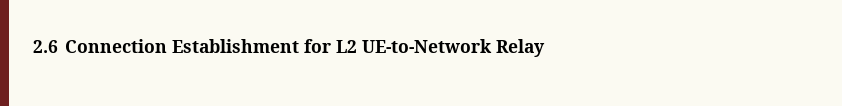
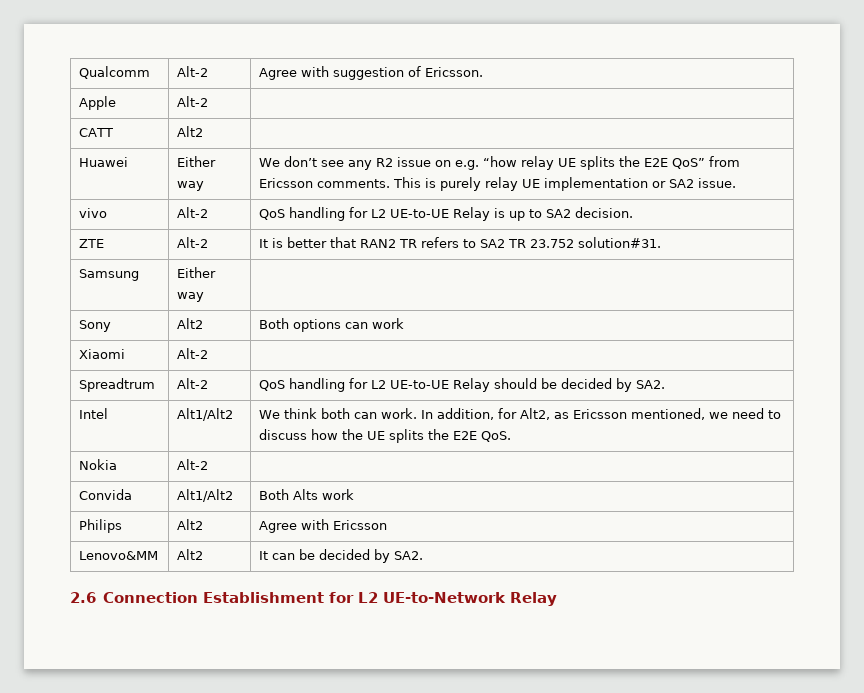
(33, 46) none -> [79,66,151,79] [177,66,209,77] [259,66,484,80] [79,96,117,110] [177,96,209,107] [79,128,114,137] [177,126,204,137] [79,157,129,167] [177,156,217,167] [177,181,205,191] [259,156,741,170] [259,177,737,191] [79,208,108,218] [177,207,209,218] [259,207,634,221] [79,239,105,248] [177,237,209,248] [259,237,662,248] [79,269,140,281] [177,267,217,278] [177,292,205,302] [79,320,112,332] [177,318,204,329] [259,318,405,332] [79,349,126,359] [177,348,209,359] [79,378,156,392] [177,378,209,389] [259,378,666,392] [79,408,109,419] [177,408,234,421] [259,408,782,420] [259,429,512,443] [79,459,118,470] [177,459,209,470] [79,489,133,500] [177,489,234,502] [259,489,355,500] [79,519,123,533] [177,519,204,530] [259,519,388,533] [79,551,159,560] [177,549,204,560] [259,549,424,563] Qualcomm | Alt-2 | Agree with suggestion of Ericsson. // Apple | Alt-2 | // CATT | Alt2 | // Huawei | Either way | We don’t see any R2 issue on e.g. “how relay UE splits the E2E QoS” from Ericsson comments. This is purely relay UE implementation or SA2 issue. // vivo | Alt-2 | QoS handling for L2 UE-to-UE Relay is up to SA2 decision. // ZTE | Alt-2 | It is better that RAN2 TR refers to SA2 TR 23.752 solution#31. // Samsung | Either way | // Sony | Alt2 | Both options can work // Xiaomi | Alt-2 | // Spreadtrum | Alt-2 | QoS handling for L2 UE-to-UE Relay should be decided by SA2. // Intel | Alt1/Alt2 | We think both can work. In addition, for Alt2, as Ericsson mentioned, we need to discuss how the UE splits the E2E QoS. // Nokia | Alt-2 | // Convida | Alt1/Alt2 | Both Alts work // Philips | Alt2 | Agree with Ericsson // Lenovo&MM | Alt2 | It can be decided by SA2. //

